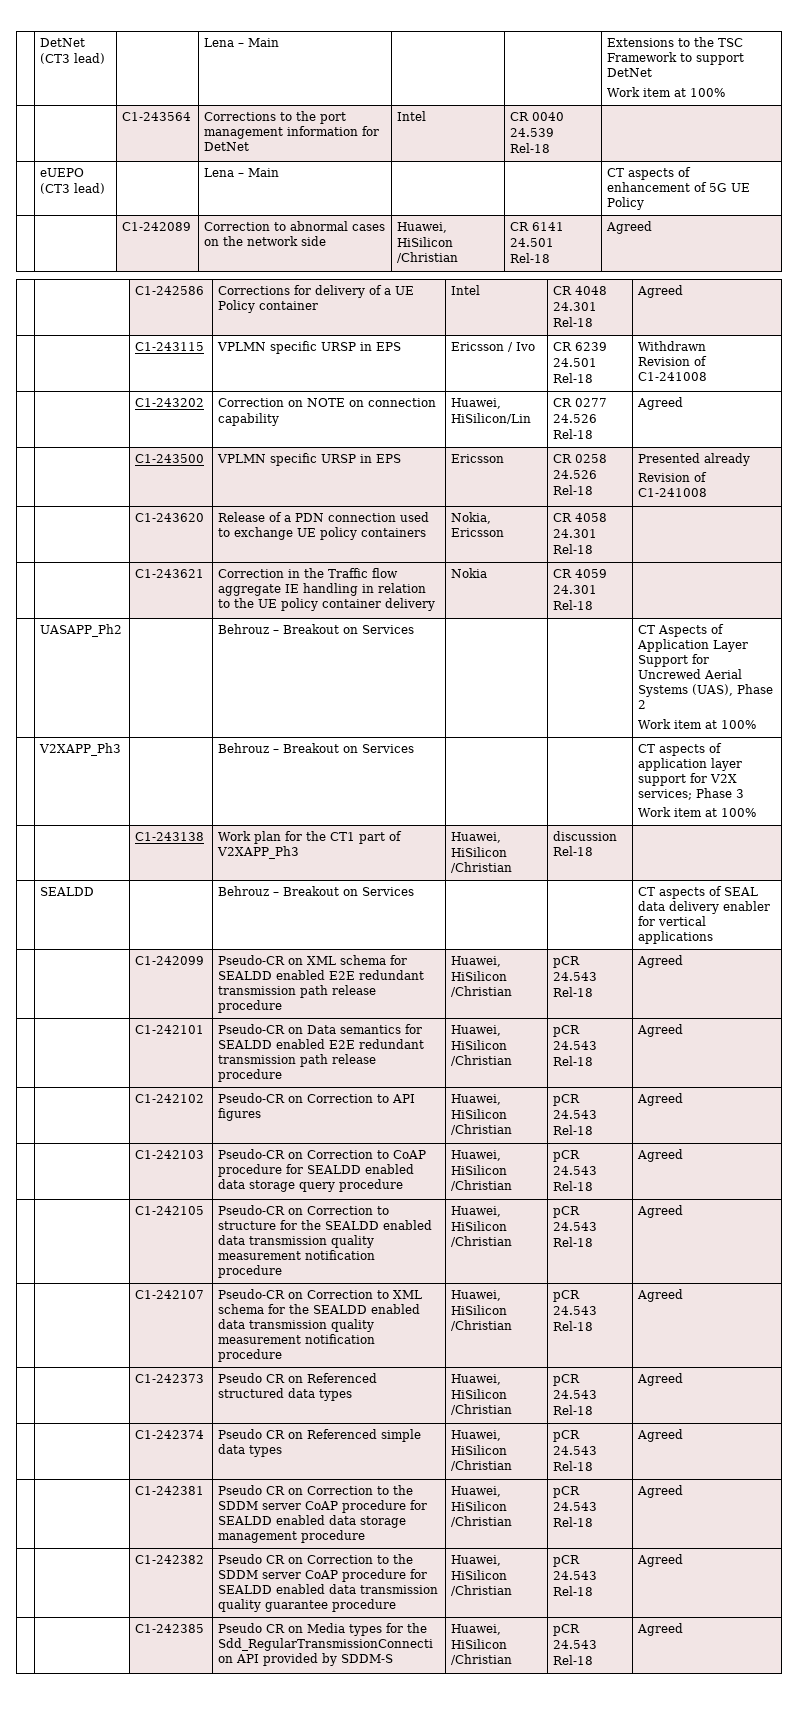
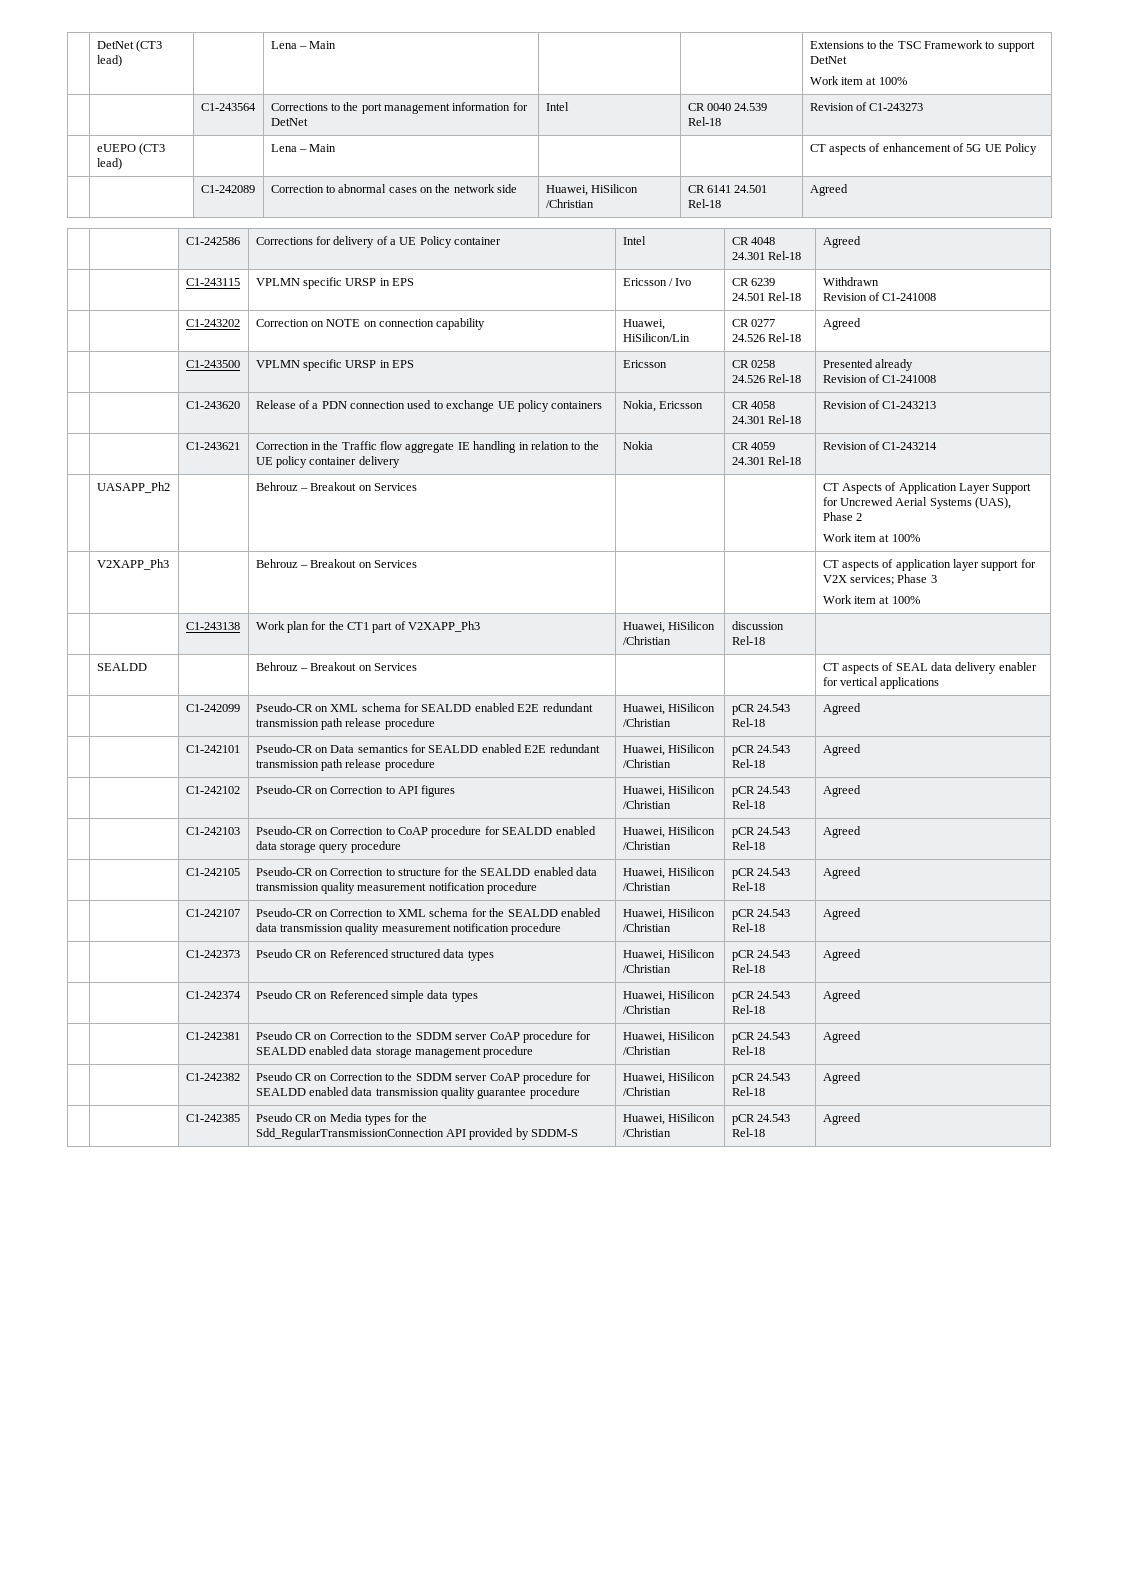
(551, 148) none -> [809,102,924,111] Revision of C1-243273
(594, 549) none -> [822,400,937,409] Revision of C1-243213
(594, 605) none -> [822,441,938,450] Revision of C1-243214

